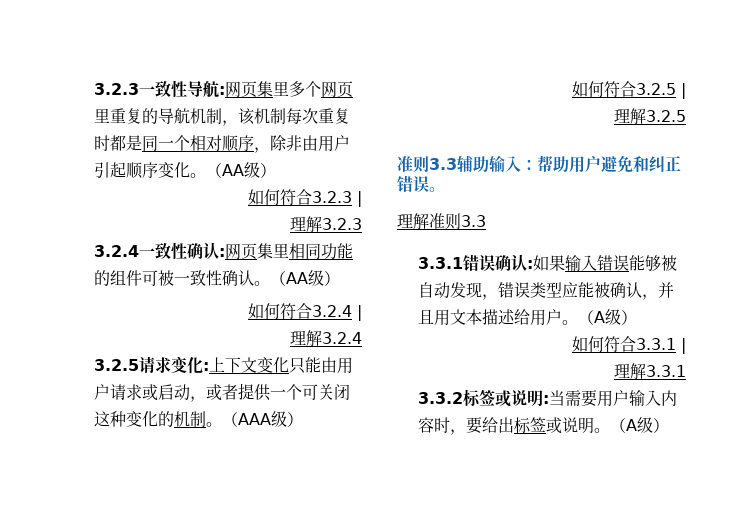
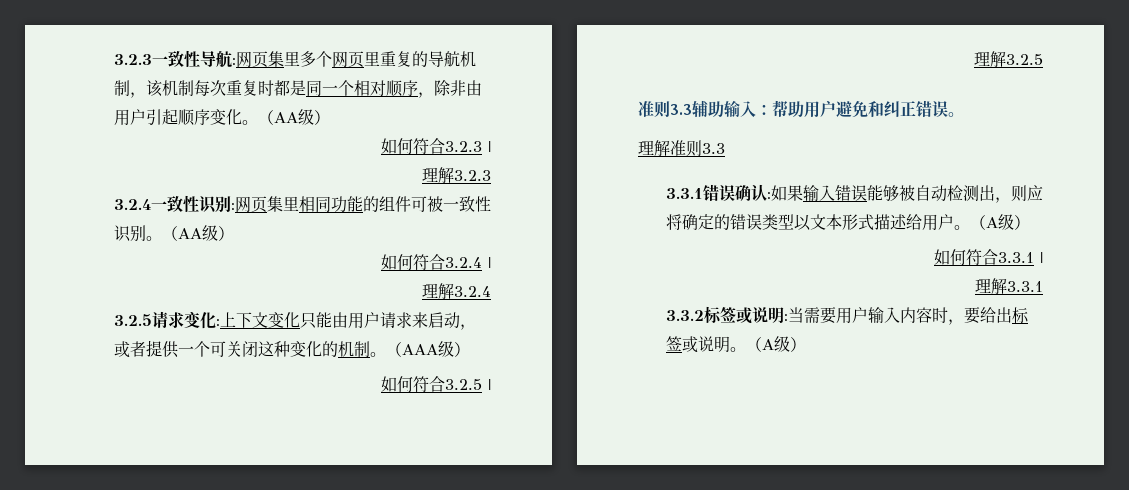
[186,242,219,260] 确认 -> [198,196,231,214] 识别
[221,270,254,286] 确认 -> [113,225,146,242] 识别
[141,384,158,401] 或 -> [411,312,428,328] 来
[449,282,674,300] [417,309,482,326] 发现，错误类型应能被确认，并且用文本 -> [946,185,1043,203] [665,214,874,231] 检测出，则应将确定的错误类型以文本形式

